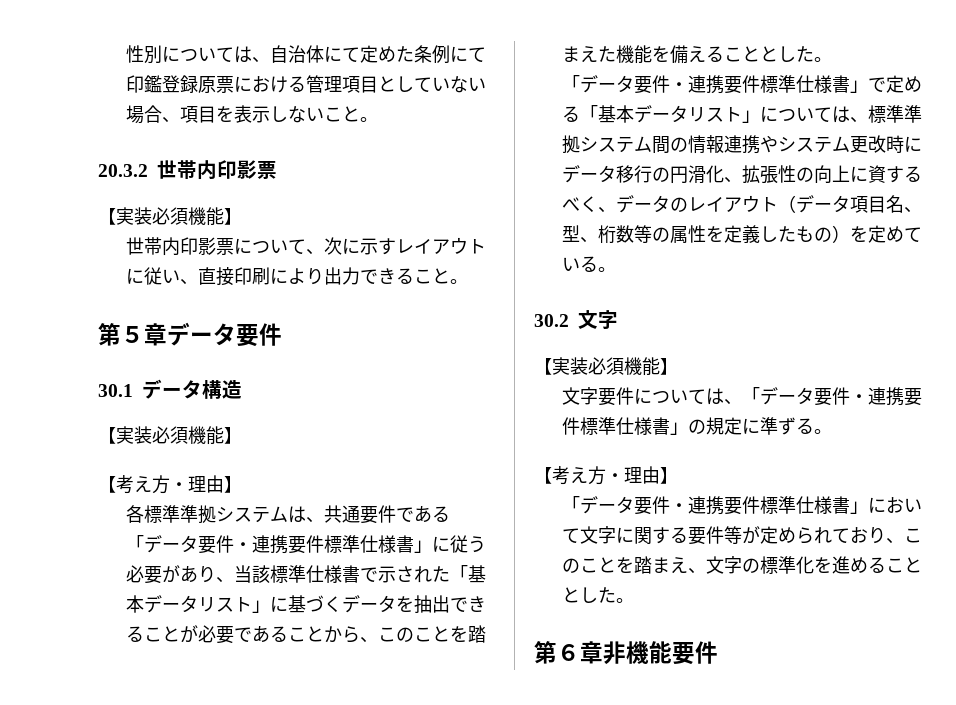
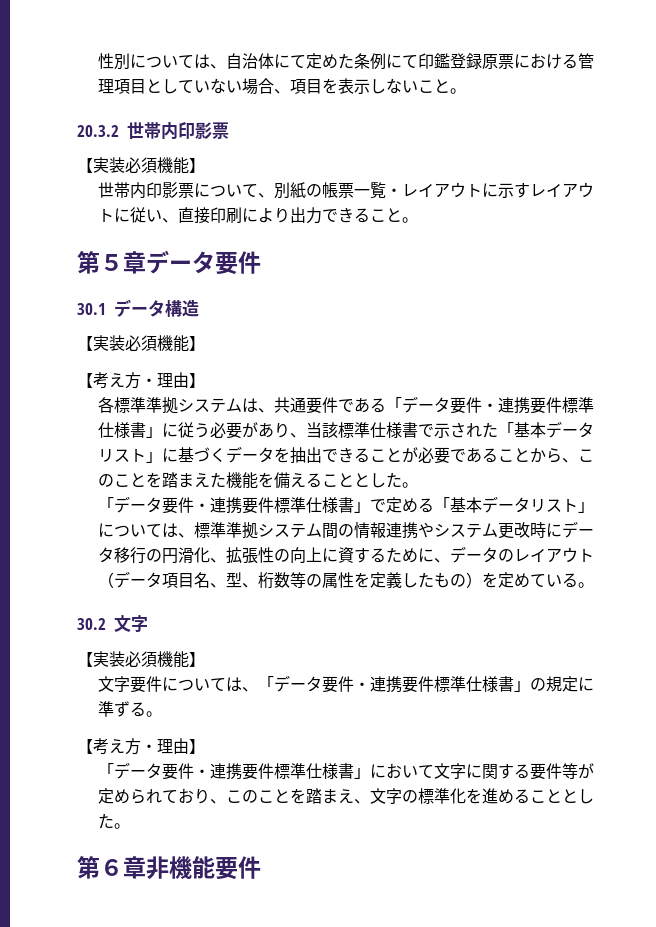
[324,237,343,255] 次 -> [273,182,482,199] 別紙の帳票一覧・レイアウト
[562,196,599,212] べく -> [385,547,434,563] ために

